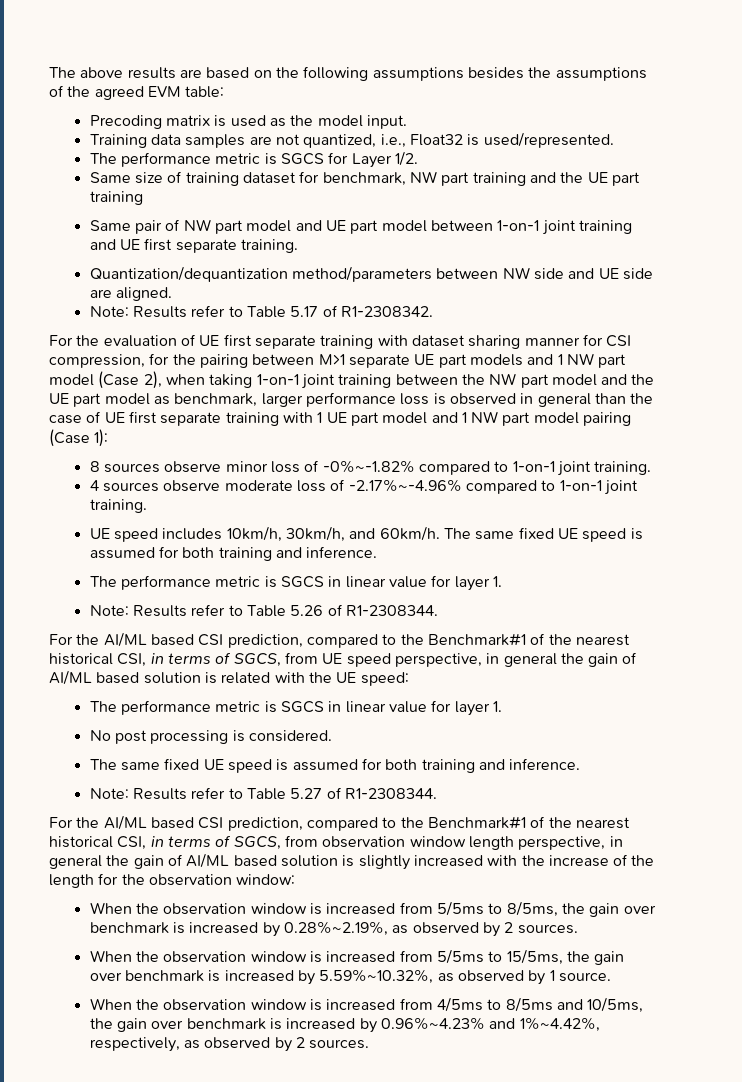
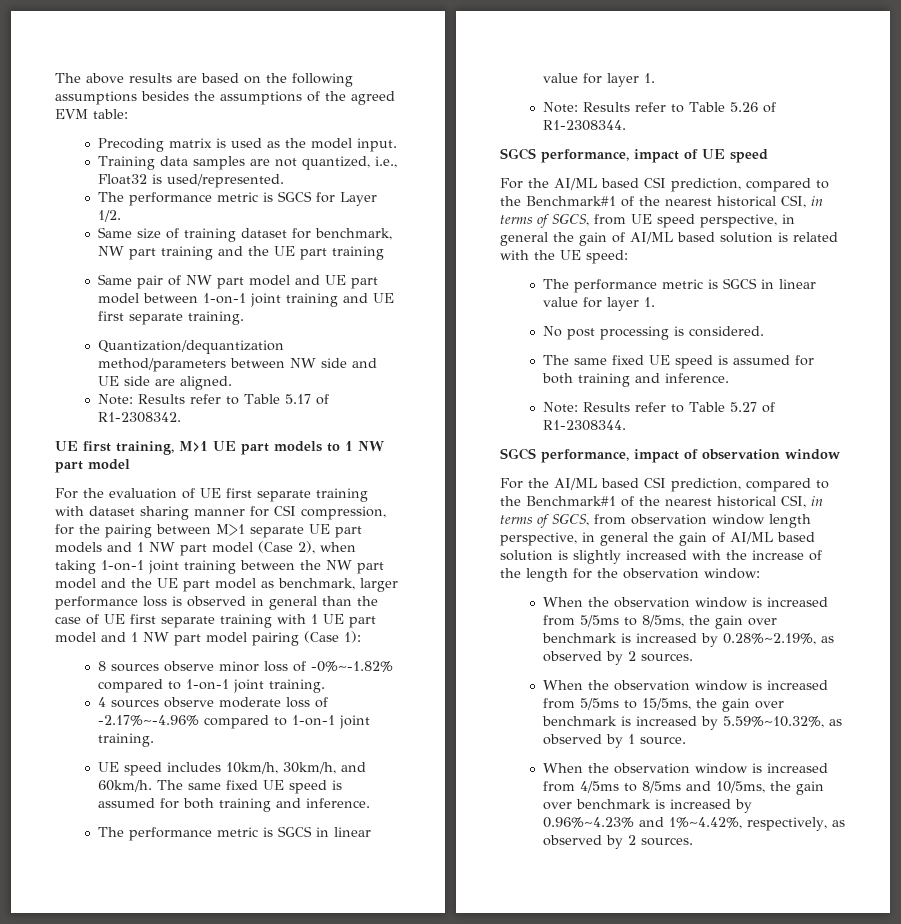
(434, 311) none -> [55,441,385,455] [55,459,130,473] // UE first training, M>1 UE part models to 1 NW part model
(439, 610) none -> [500,148,768,163] // SGCS performance, impact of UE speed
(438, 793) none -> [500,448,840,463] // SGCS performance, impact of observation window

